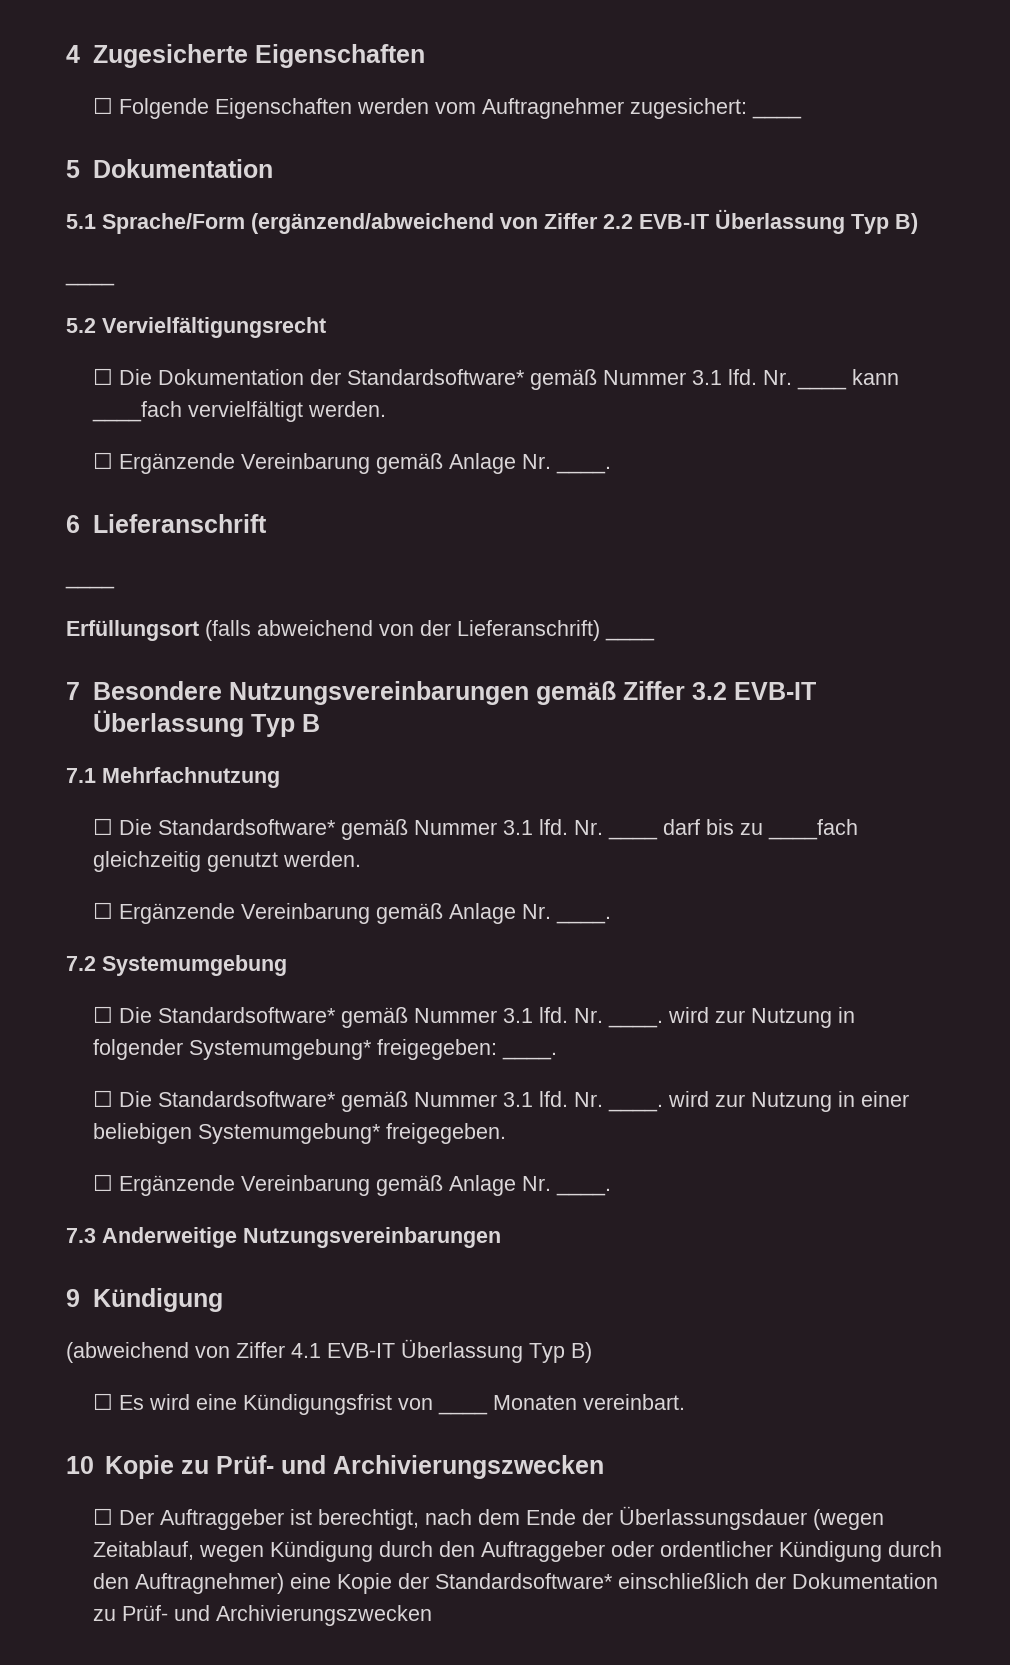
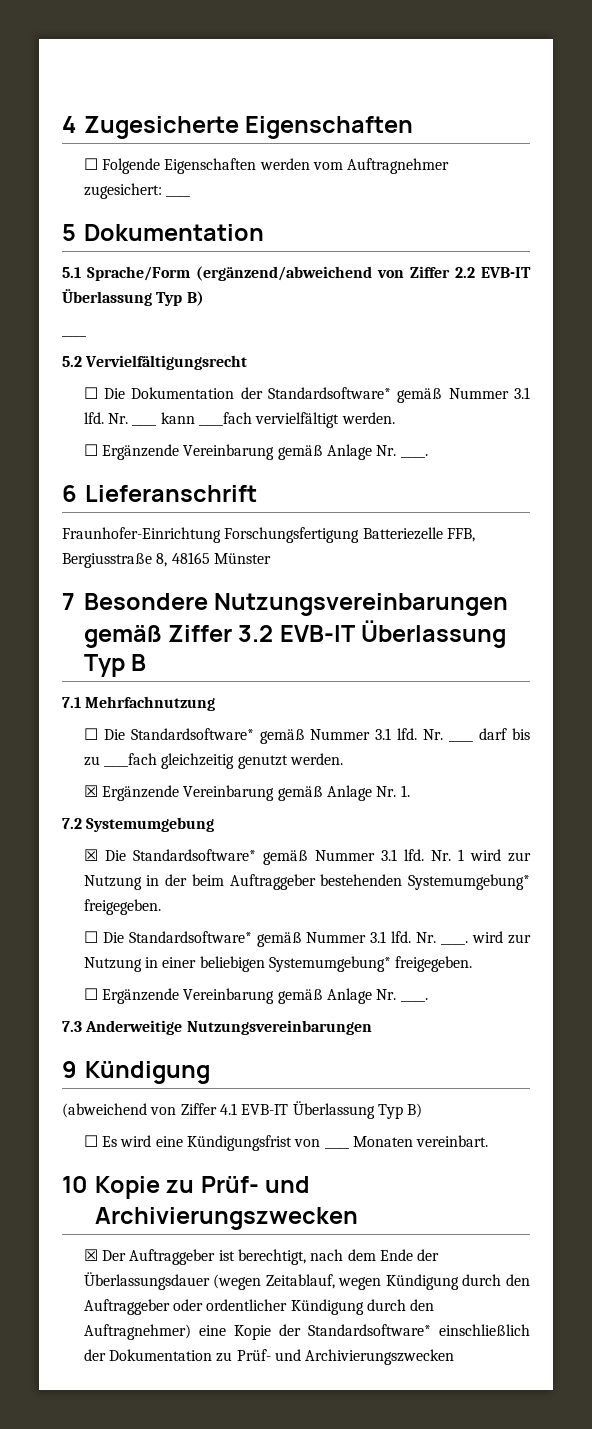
[65,584,115,589] [66,620,655,641] ____ // Erfüllungsort (falls abweichend von der Lieferanschrift) ____ -> [62,527,475,543] [62,552,271,568] Fraunhofer-Einrichtung Forschungsfertigung Batteriezelle FFB, Bergiusstraße 8, 48165 Münster
[93,902,612,924] ☐ Ergänzende Vereinbarung gemäß Anlage Nr. ____. -> [83,785,410,801] ☒ Ergänzende Vereinbarung gemäß Anlage Nr. 1.
[93,1006,856,1028] [93,1039,558,1060] ☐ Die Standardsoftware* gemäß Nummer 3.1 lfd. Nr. ____. wird zur Nutzung in folgender Systemumgebung* freigegeben: ____. -> [83,849,531,865] [83,874,530,890] [83,899,161,915] ☒ Die Standardsoftware* gemäß Nummer 3.1 lfd. Nr. 1 wird zur Nutzung in der beim Auftraggeber bestehenden Systemumgebung* freigegeben.
[93,1508,114,1525] ☐ -> [83,1249,98,1261] ☒

